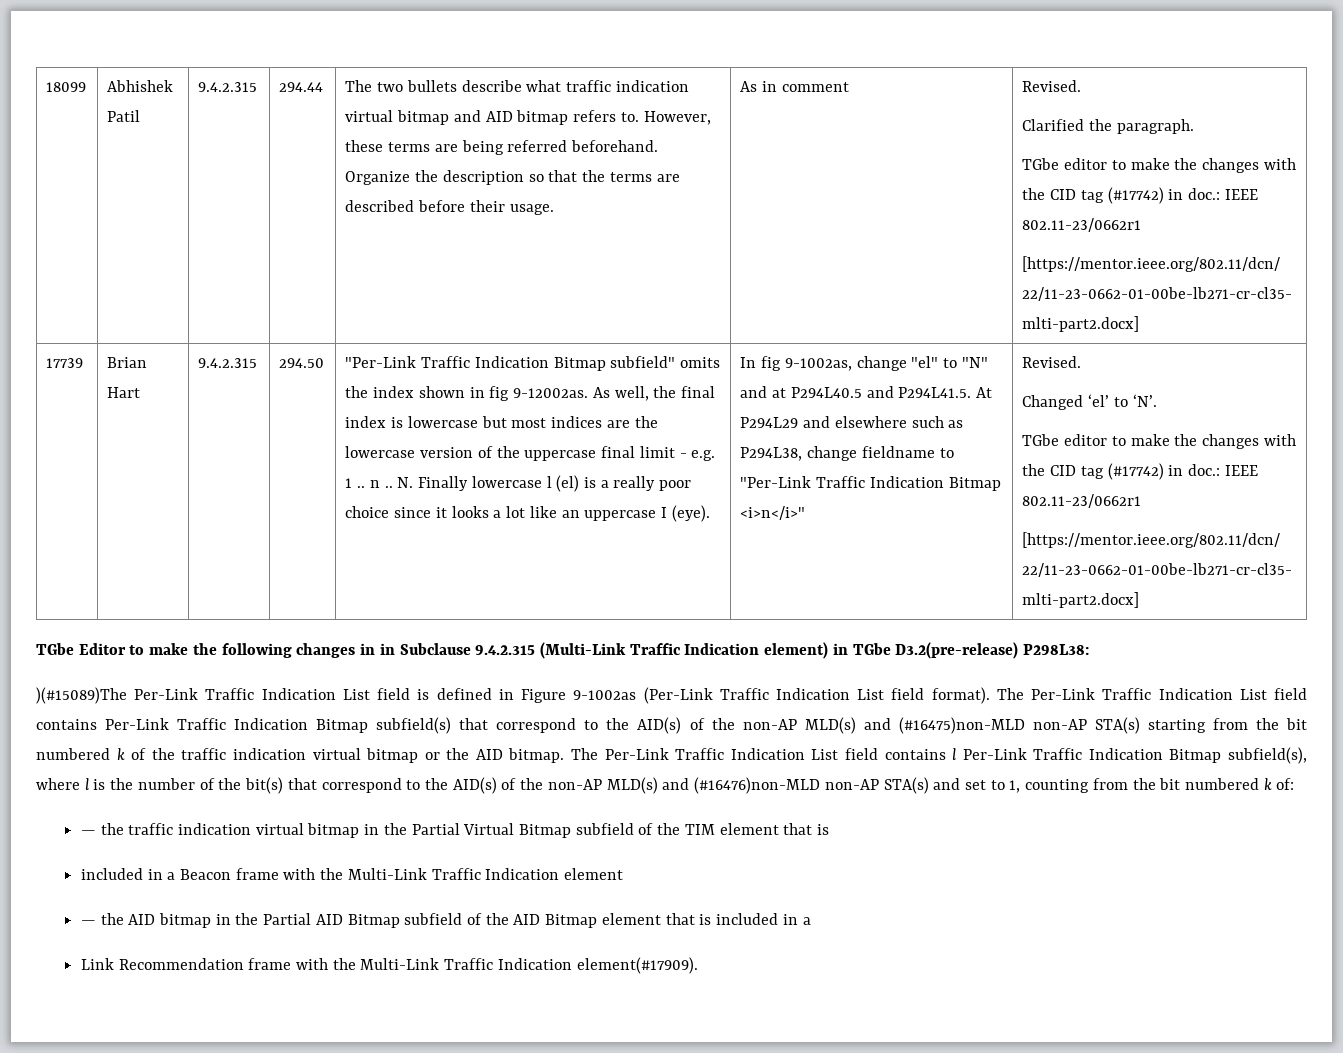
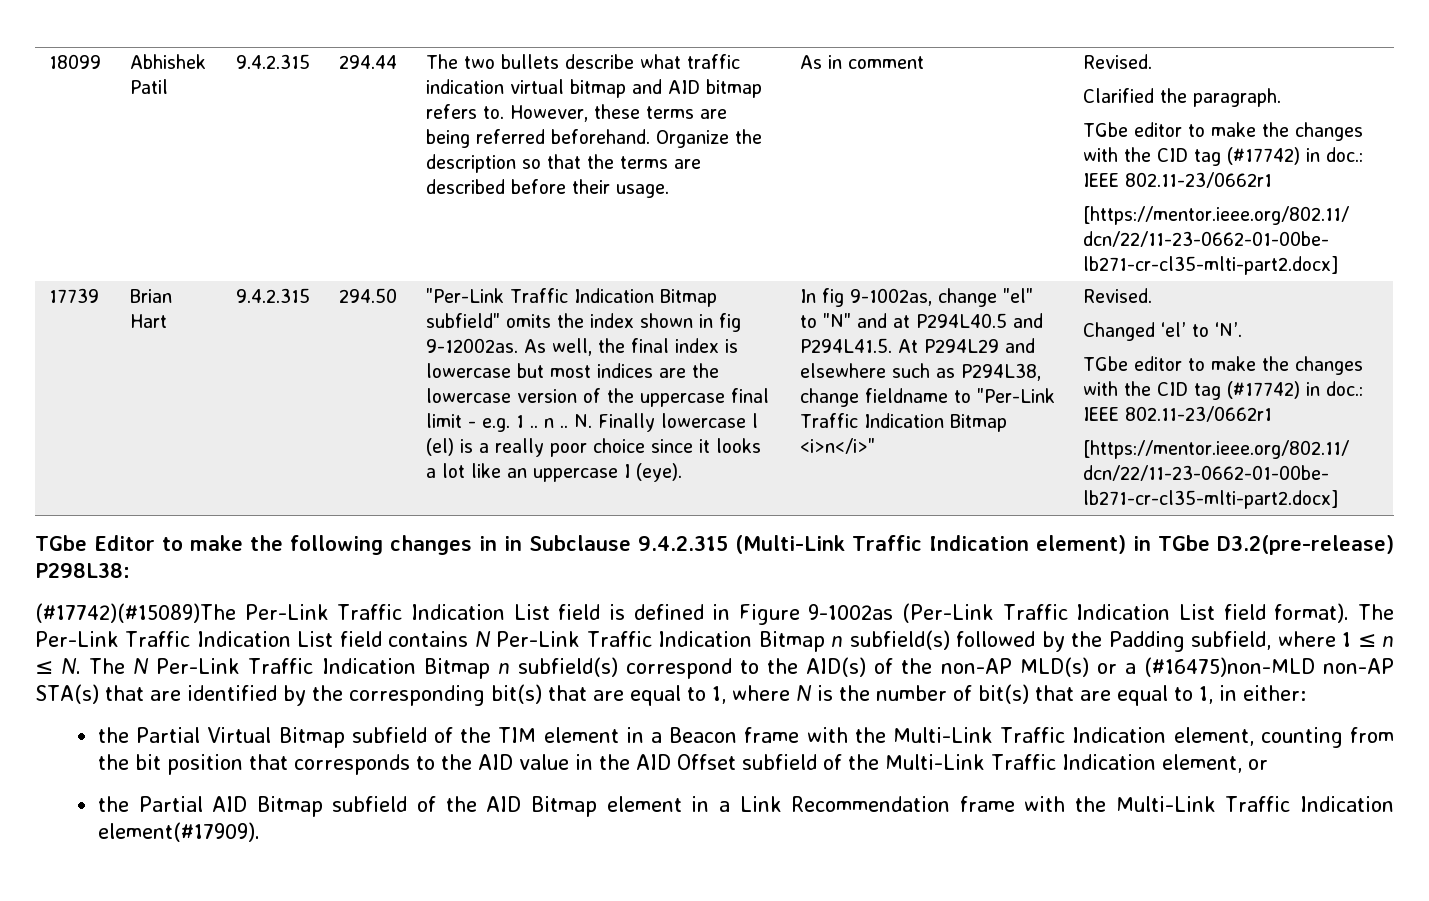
[36,687,127,704] )(#15089)The -> [35,603,236,623] (#17742)(#15089)The
[105,717,891,734] Per-Link Traffic Indication Bitmap subfield(s) that correspond to the AID(s) of the non-AP MLD(s) and -> [474,630,1395,652] [35,657,1136,679] N Per-Link Traffic Indication Bitmap n subfield(s) followed by the Padding subfield, where 1 ≤ n ≤ N. The N Per-Link Traffic Indication Bitmap n subfield(s) correspond to the AID(s) of the non-AP MLD(s) or a
[1147,718,1307,733] [36,747,1307,764] [36,778,89,790] starting from the bit numbered k of the traffic indication virtual bitmap or the AID bitmap. The Per-Link Traffic Indication List field contains l Per-Link Traffic Indication Bitmap subfield(s), where l -> [104,684,812,706] that are identified by the corresponding bit(s) that are equal to 1, where N
[218,777,1295,794] [80,823,380,838] the bit(s) that correspond to the AID(s) of the non-AP MLD(s) and (#16476)non-MLD non-AP STA(s) and set to 1, counting from the bit numbered k of: // — the traffic indication virtual bitmap in -> [977,684,1306,706] bit(s) that are equal to 1, in either: //
[783,823,830,835] [80,868,143,880] that is // included -> (619, 735) none
[564,868,624,880] [80,913,259,928] element // — the AID bitmap in the -> [1173,727,1395,748] [97,754,1268,775] [97,796,129,812] element, counting from the bit position that corresponds to the AID value in the AID Offset subfield of the Multi-Link Traffic Indication element, or // the
[665,913,811,925] that is included in a // -> [691,796,730,812] in a

